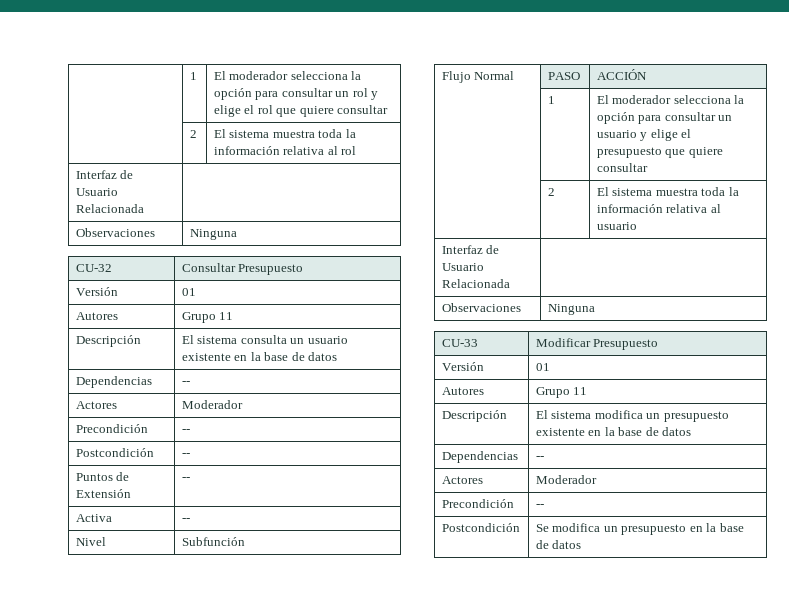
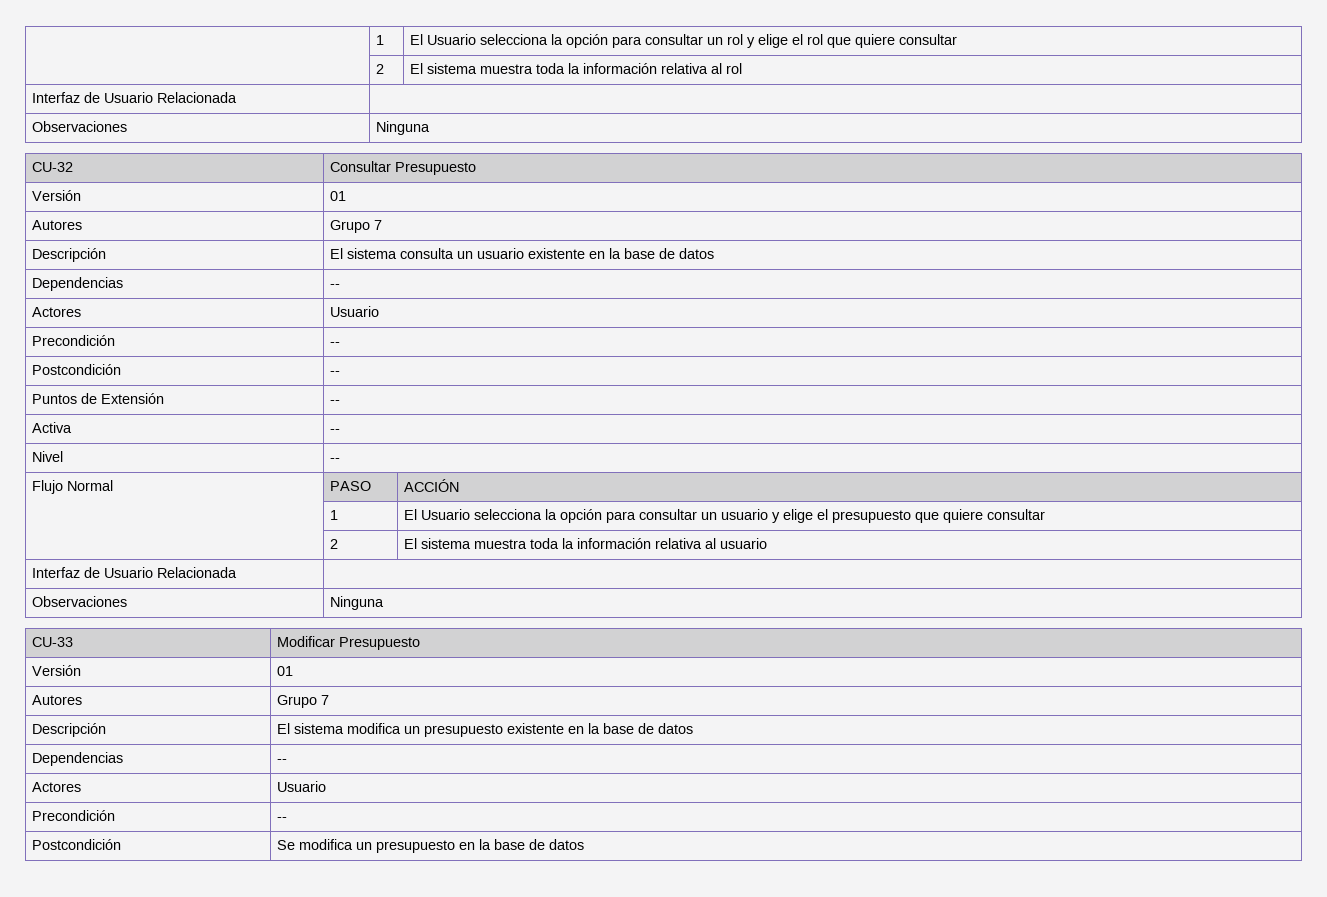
[189,72,197,80] [213,71,289,80] | 1 | El moderador -> [375,35,384,45] [409,34,476,45] | 1 | El Usuario
[219,312,234,320] 11 -> [373,220,382,230] 7
[181,400,243,409] Moderador -> [329,306,379,317] Usuario
[181,537,245,546] Subfunción -> [329,458,340,462] --
[612,95,672,104] moderador -> [420,509,470,520] Usuario
[573,387,588,395] 11 -> [320,695,329,705] 7
[535,475,597,484] Moderador -> [276,781,326,792] Usuario

